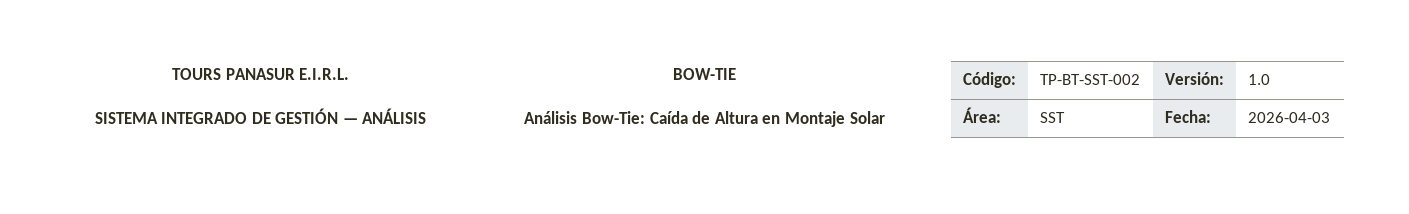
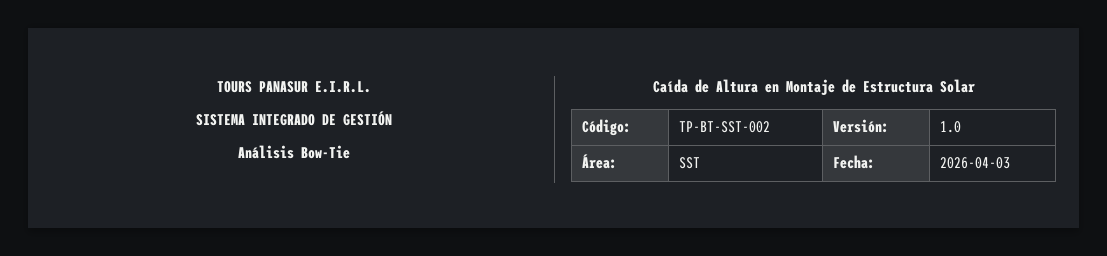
[342,108,427,124] [673,68,736,80] — ANÁLISIS BOW-TIE -> (392, 118) none
[582,111,646,124] Bow-Tie: -> [300,145,350,159] Bow-Tie //
(845, 119) none -> [841,79,933,93] de Estructura

